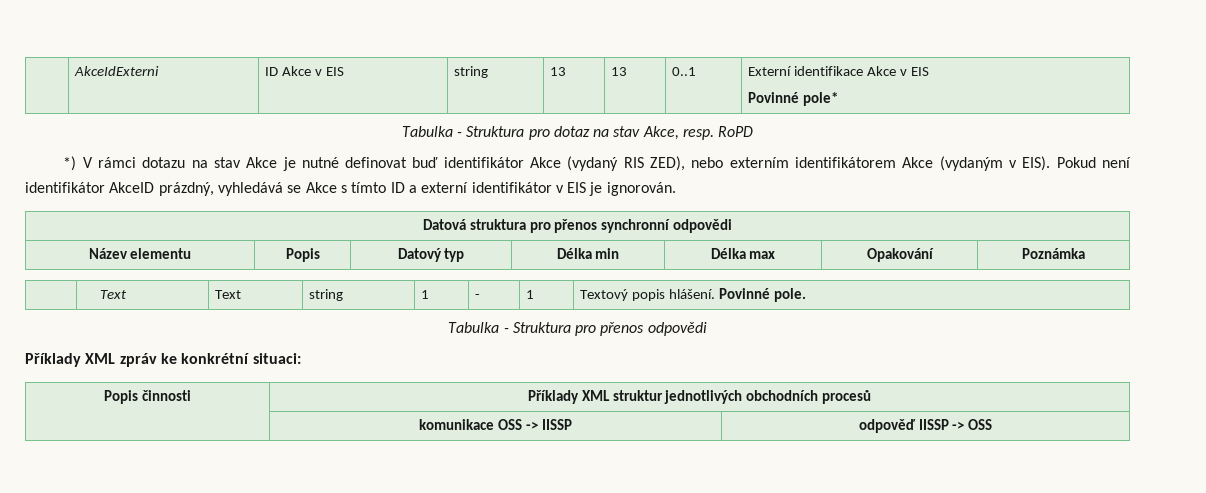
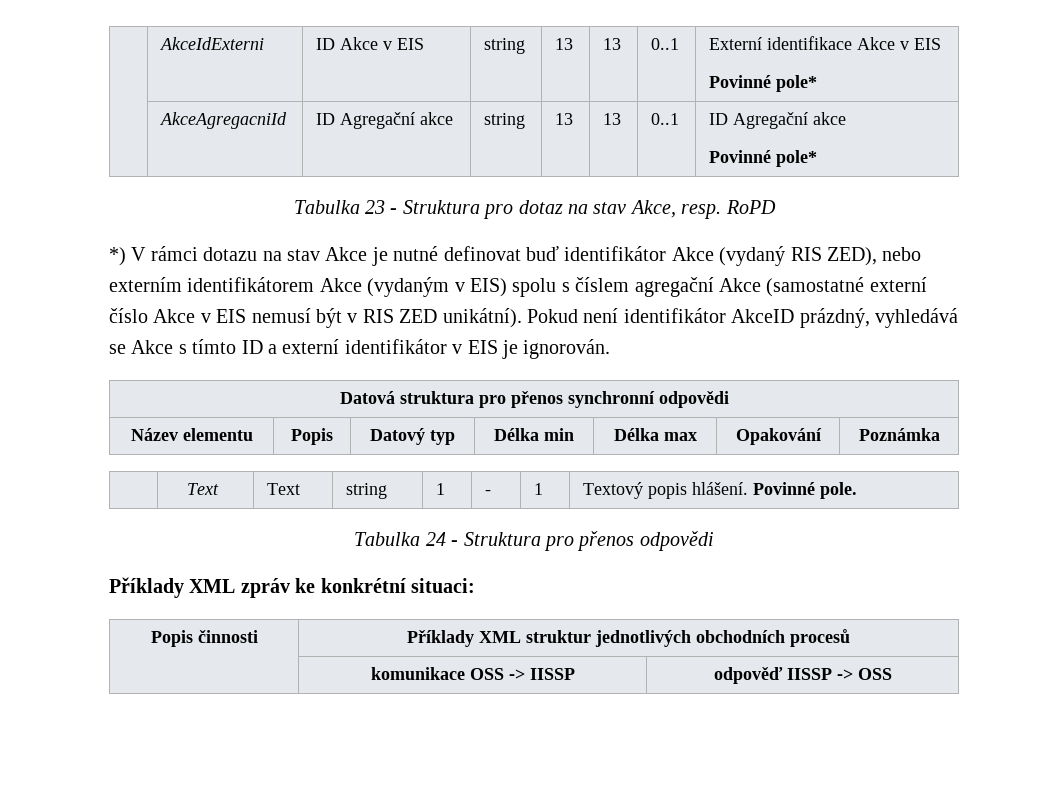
[401,126,453,137] // Tabulka -> [160,112,288,129] [316,112,454,129] [484,113,526,129] [555,113,574,125] [603,113,622,125] [651,113,680,125] [709,112,847,129] [709,150,818,167] [293,200,385,214] // | AkceAgregacniId | ID Agregační akce | string | 13 | 13 | 0..1 | ID Agregační akce // Povinné pole* // Tabulka 23
[1022,156,1051,171] EIS). -> [469,277,927,297] [109,308,522,328] EIS) spolu s číslem agregační Akce (samostatné externí číslo Akce v EIS nemusí být v RIS ZED unikátní).
(500, 327) none -> [425,532,446,546] 24

